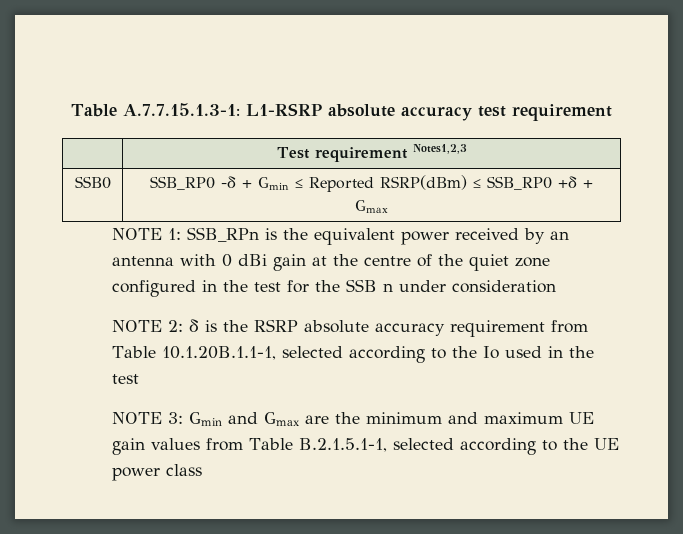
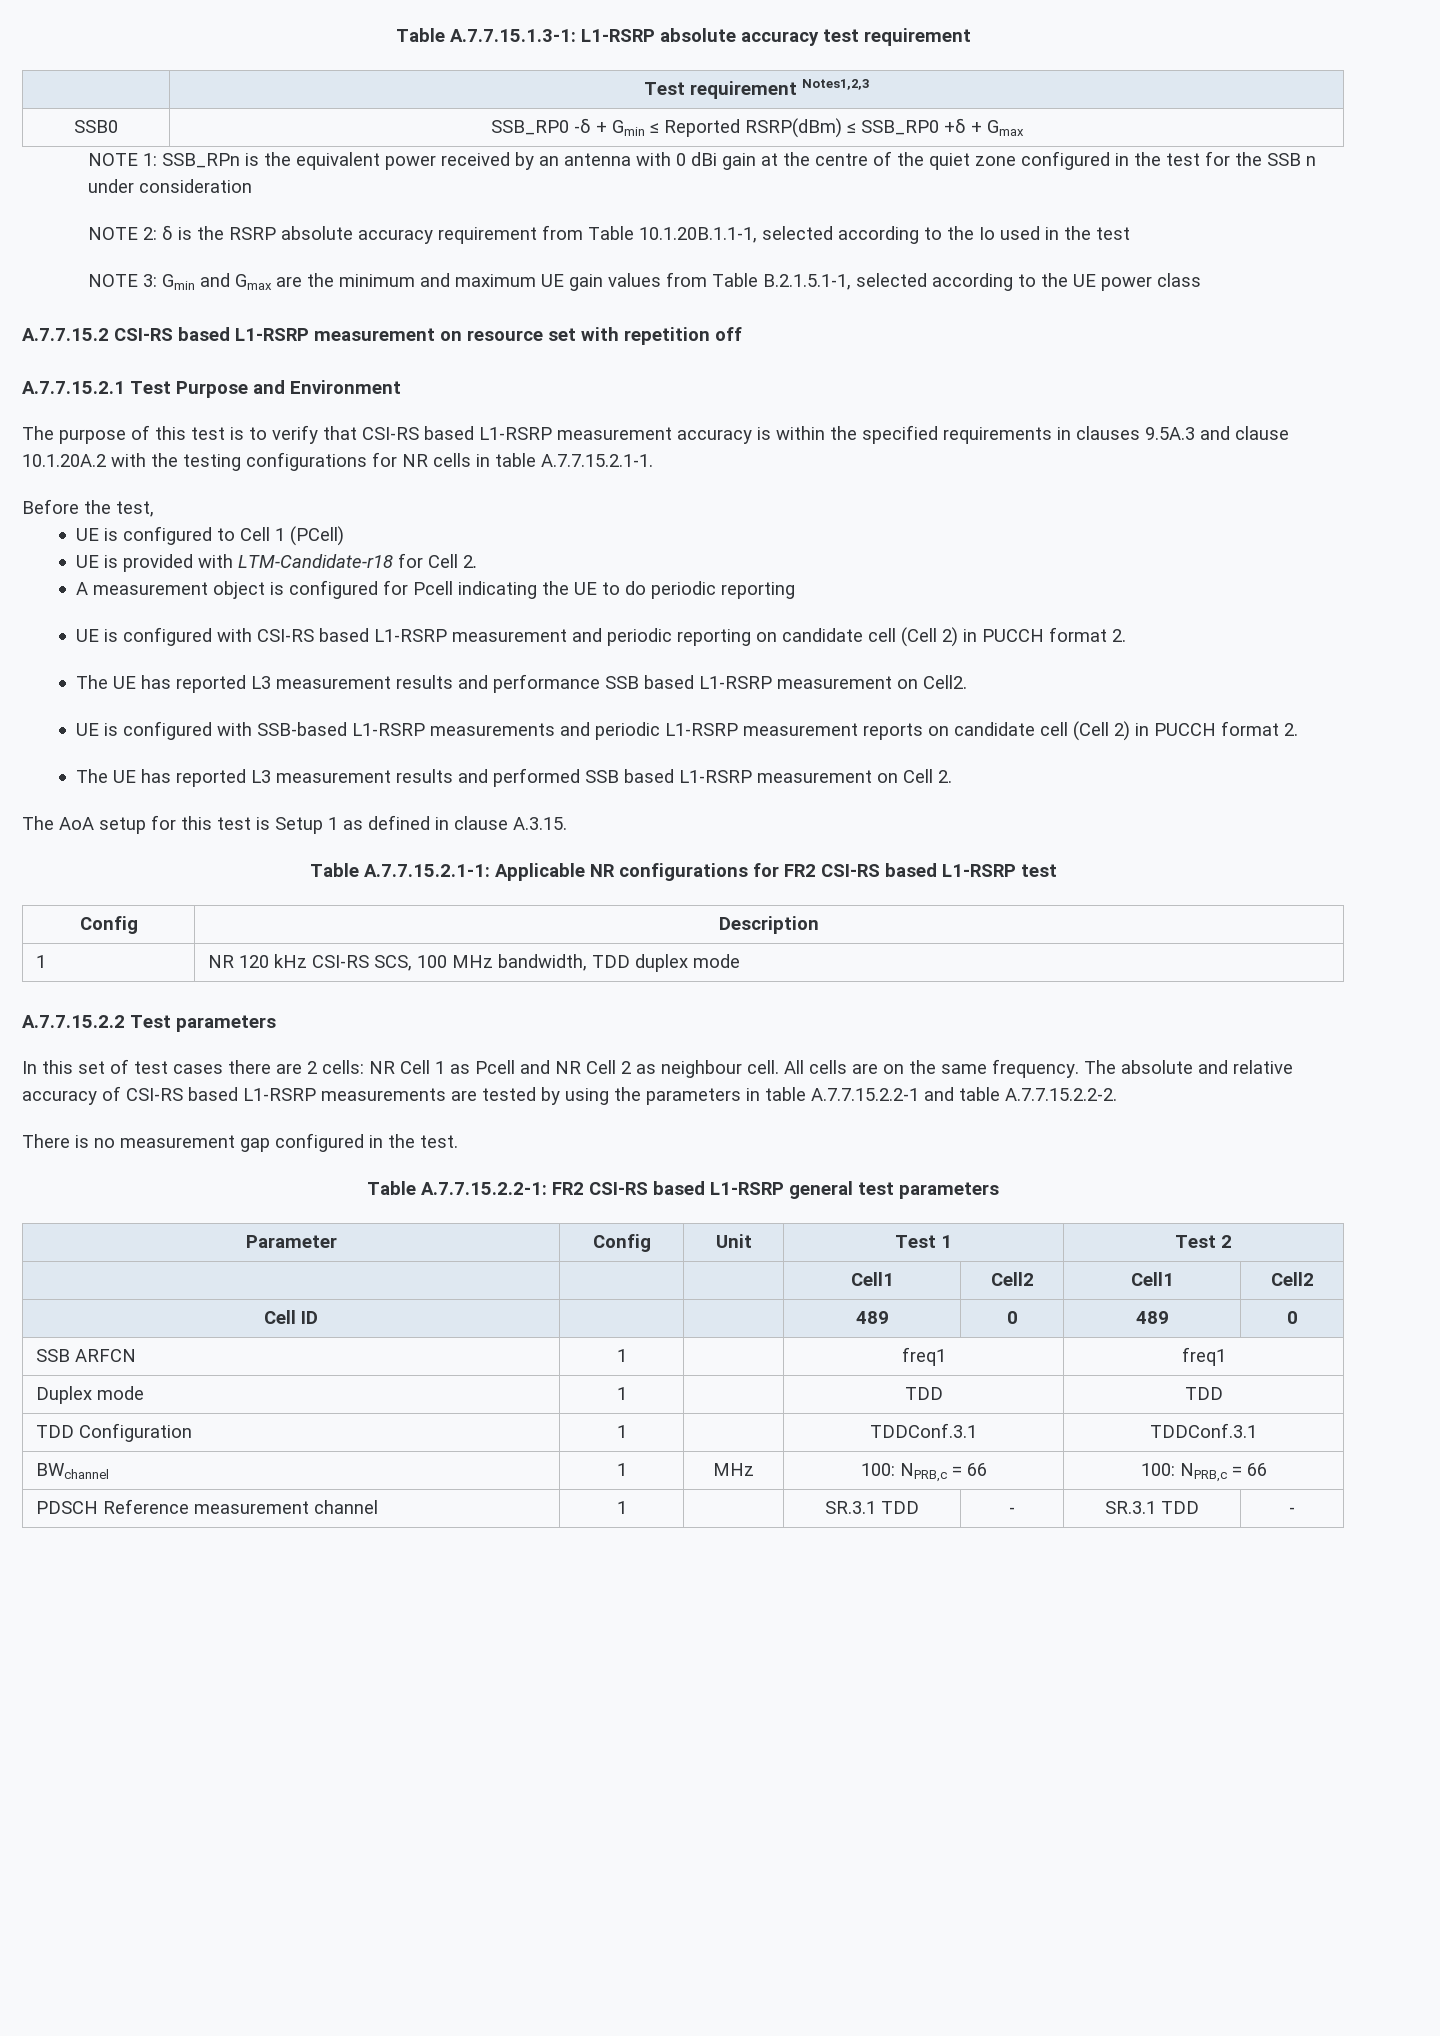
(203, 470) none -> [22,327,742,345] [22,380,401,398] [22,425,1289,444] [22,452,653,471] [22,499,154,517] [75,526,344,546] [75,553,478,572] [75,580,795,599] [75,627,1126,647] [75,674,967,693] [75,721,1298,741] [75,768,952,787] [22,815,567,834] [309,863,1057,881] [79,916,138,934] [719,916,819,934] [35,955,46,968] [207,954,740,972] [22,1015,276,1032] [22,1059,1293,1078] [22,1086,1117,1105] [22,1133,458,1152] [367,1181,999,1199] [245,1235,337,1248] [592,1234,651,1252] [715,1234,752,1248] [895,1235,953,1248] [1175,1235,1232,1248] [850,1272,894,1286] [990,1272,1034,1286] [1130,1272,1174,1286] [1270,1272,1314,1286] [264,1310,318,1324] [855,1311,889,1324] [1006,1311,1018,1324] [1135,1311,1169,1324] [1286,1311,1298,1324] [35,1349,136,1362] [616,1349,627,1362] [901,1347,946,1366] [1181,1347,1226,1366] [35,1386,144,1404] [616,1387,627,1400] [904,1387,943,1400] [1184,1387,1223,1400] [35,1423,192,1442] [616,1425,627,1438] [870,1423,978,1438] [1150,1423,1257,1438] [35,1463,109,1479] [616,1463,627,1476] [713,1463,755,1476] [860,1463,987,1482] [1140,1463,1267,1482] [35,1499,378,1514] [616,1501,627,1514] [825,1501,920,1514] [1009,1507,1016,1514] [1105,1501,1199,1514] [1289,1507,1295,1514] // A.7.7.15.2 CSI-RS based L1-RSRP measurement on resource set with repetition off // A.7.7.15.2.1 Test Purpose and Environment // The purpose of this test is to verify that CSI-RS based L1-RSRP measurement accuracy is within the specified requirements in clauses 9.5A.3 and clause 10.1.20A.2 with the testing configurations for NR cells in table A.7.7.15.2.1-1. // Before the test, // UE is configured to Cell 1 (PCell) // UE is provided with LTM-Candidate-r18 for Cell 2. // A measurement object is configured for Pcell indicating the UE to do periodic reporting // UE is configured with CSI-RS based L1-RSRP measurement and periodic reporting on candidate cell (Cell 2) in PUCCH format 2. // The UE has reported L3 measurement results and performance SSB based L1-RSRP measurement on Cell2. // UE is configured with SSB-based L1-RSRP measurements and periodic L1-RSRP measurement reports on candidate cell (Cell 2) in PUCCH format 2. // The UE has reported L3 measurement results and performed SSB based L1-RSRP measurement on Cell 2. // The AoA setup for this test is Setup 1 as defined in clause A.3.15. // Table A.7.7.15.2.1-1: Applicable NR configurations for FR2 CSI-RS based L1-RSRP test // Config | Description // 1 | NR 120 kHz CSI-RS SCS, 100 MHz bandwidth, TDD duplex mode // A.7.7.15.2.2 Test parameters // In this set of test cases there are 2 cells: NR Cell 1 as Pcell and NR Cell 2 as neighbour cell. All cells are on the same frequency. The absolute and relative accuracy of CSI-RS based L1-RSRP measurements are tested by using the parameters in table A.7.7.15.2.2-1 and table A.7.7.15.2.2-2. // There is no measurement gap configured in the test. // Table A.7.7.15.2.2-1: FR2 CSI-RS based L1-RSRP general test parameters // Parameter | Config | Unit | Test 1 | Test 2 // | | | Cell1 | Cell2 | Cell1 | Cell2 // Cell ID | | | 489 | 0 | 489 | 0 // SSB ARFCN | 1 | | freq1 | freq1 // Duplex mode | 1 | | TDD | TDD // TDD Configuration | 1 | | TDDConf.3.1 | TDDConf.3.1 // BWchannel | 1 | MHz | 100: NPRB,c = 66 | 100: NPRB,c = 66 // PDSCH Reference measurement channel | 1 | | SR.3.1 TDD | - | SR.3.1 TDD | -

